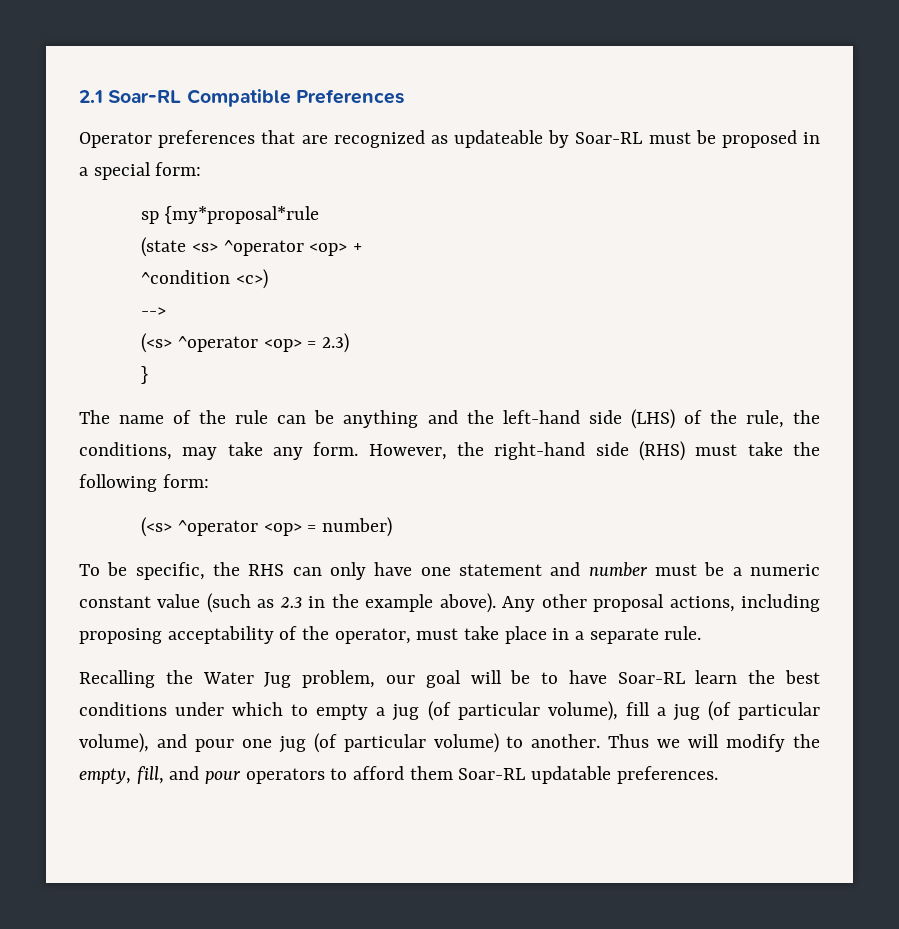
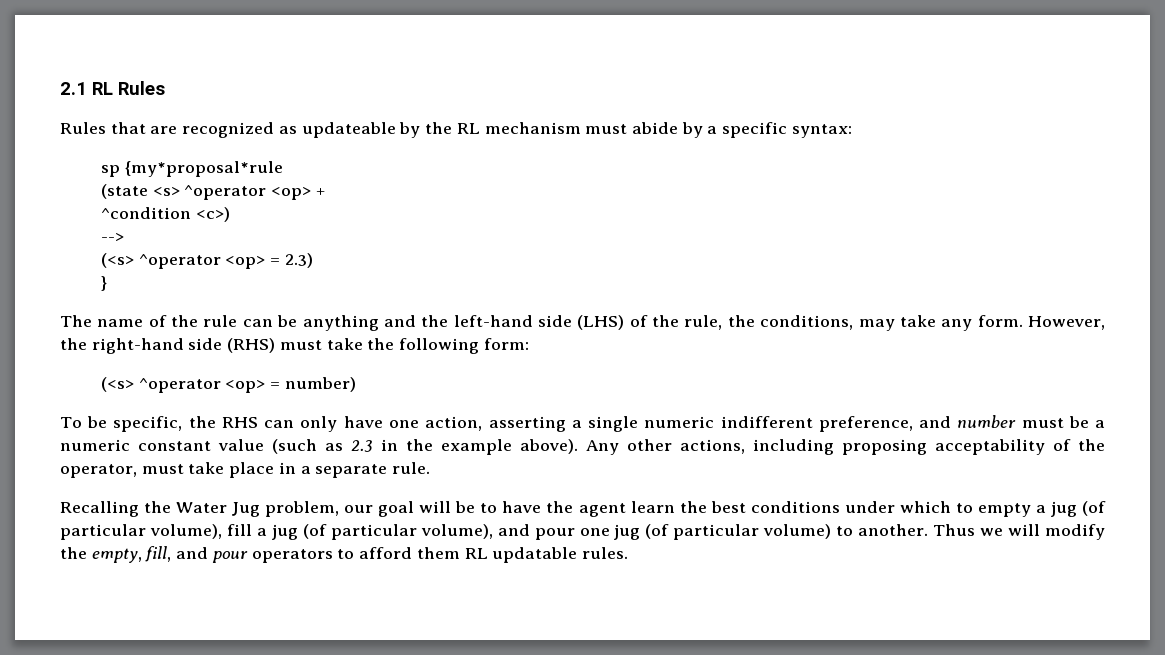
[108,89,404,107] [79,130,256,148] Soar-RL Compatible Preferences // Operator preferences -> [92,81,165,95] [60,122,106,134] RL Rules // Rules
[575,130,820,148] [79,162,202,180] Soar-RL must be proposed in a special form: -> [425,122,852,138] the RL mechanism must abide by a specific syntax:
[458,564,542,576] statement -> [425,416,913,432] action, asserting a single numeric indifferent preference,
[593,594,665,612] proposal -> (672, 445) none
[617,672,685,684] Soar-RL -> [546,501,626,517] the agent
[458,766,718,784] Soar-RL updatable preferences. -> [464,547,628,563] RL updatable rules.

